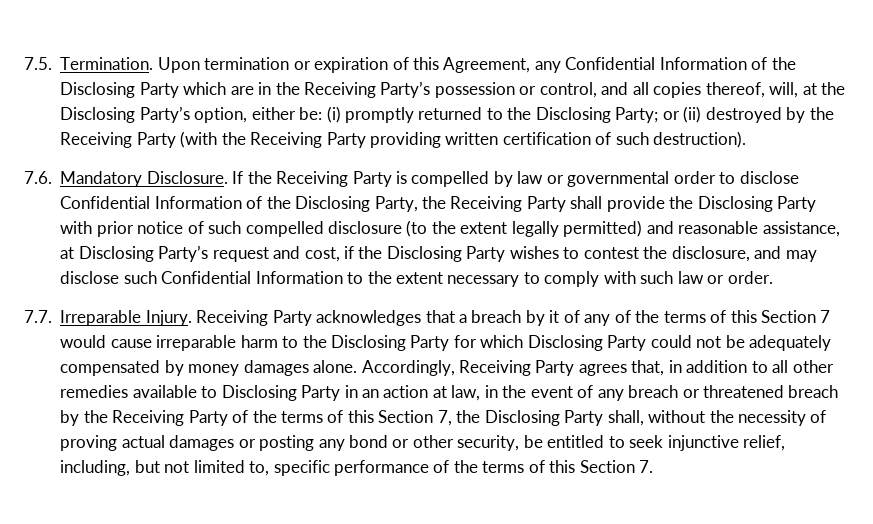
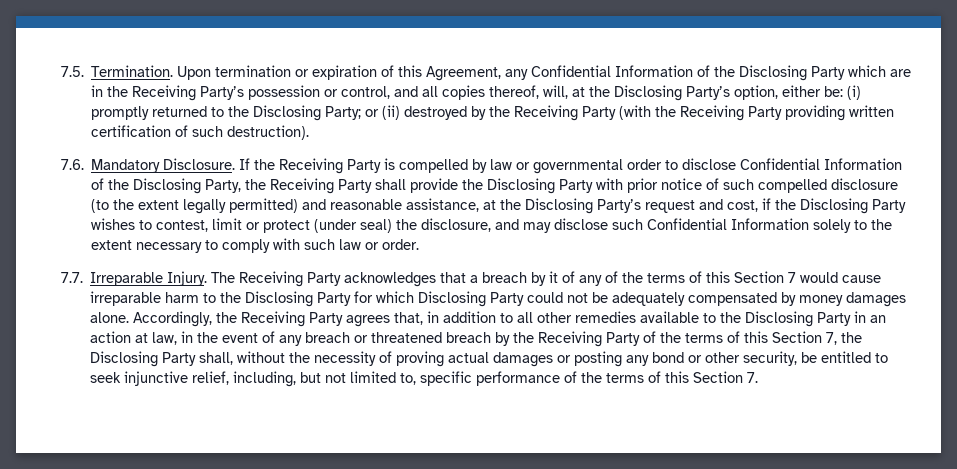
(75, 253) none -> [500,199,522,210] the
[583,247,639,259] contest -> [156,218,393,233] contest, limit or protect (under seal)
(343, 277) none -> [813,219,852,233] solely
(192, 318) none -> [211,272,236,283] The
(455, 368) none -> [216,312,238,323] the
(218, 392) none -> [720,312,742,323] the

